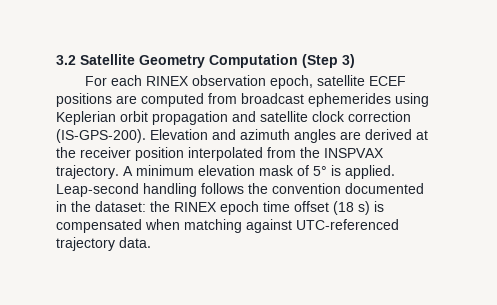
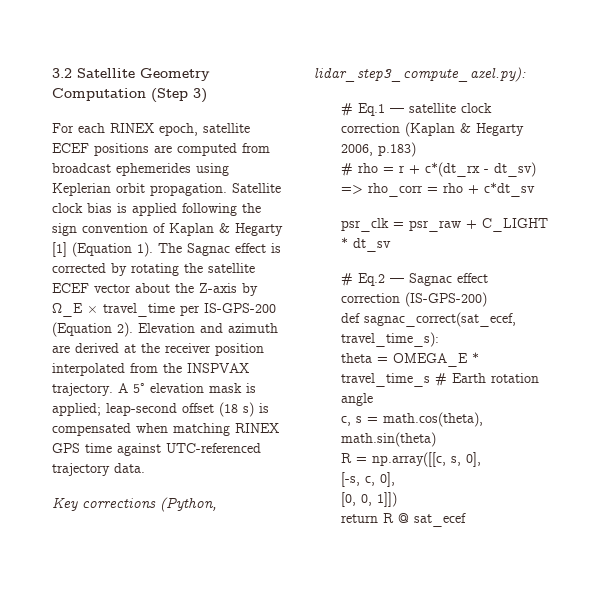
[191,75,266,86] observation -> (154, 128) none
[152,111,411,125] [56,129,146,143] propagation and satellite clock correction (IS-GPS-200). -> [150,183,281,196] [52,203,261,216] [52,223,283,236] [52,242,281,257] [52,263,255,276] [52,283,258,296] [52,303,276,317] [52,322,133,337] propagation. Satellite clock bias is applied following the sign convention of Kaplan & Hegarty [1] (Equation 1). The Sagnac effect is corrected by rotating the satellite ECEF vector about the Z-axis by Ω_E × travel_time per IS-GPS-200 (Equation 2).
[294,129,336,143] angles -> (278, 328) none
[136,165,194,176] minimum -> [133,383,145,393] 5°
[297,165,395,179] [56,183,424,197] [56,201,290,215] of 5° is applied. Leap-second handling follows the convention documented in the dataset: the RINEX epoch time -> [246,383,256,393] [52,403,177,416] is applied; leap-second
(242, 226) none -> [235,423,279,433] [52,443,112,453] RINEX GPS time
(151, 242) none -> [52,497,217,512] [314,67,526,82] [341,103,493,116] [341,122,525,137] [341,142,417,157] [341,162,537,177] [341,182,536,197] [341,218,549,232] [341,237,392,252] [341,273,489,286] [341,292,488,307] [341,312,517,327] [341,332,440,347] [341,352,480,367] [341,373,540,387] [341,393,374,406] [341,412,484,427] [341,432,437,447] [341,452,482,467] [341,472,396,487] [341,492,398,507] [341,513,467,527] // Key corrections (Python, lidar_step3_compute_azel.py): // # Eq.1 — satellite clock correction (Kaplan & Hegarty 2006, p.183) // # rho = r + c*(dt_rx - dt_sv) => rho_corr = rho + c*dt_sv // psr_clk = psr_raw + C_LIGHT * dt_sv // # Eq.2 — Sagnac effect correction (IS-GPS-200) // def sagnac_correct(sat_ecef, travel_time_s): // theta = OMEGA_E * travel_time_s # Earth rotation angle // c, s = math.cos(theta), math.sin(theta) // R = np.array([[c, s, 0], // [-s, c, 0], // [0, 0, 1]]) // return R @ sat_ecef

